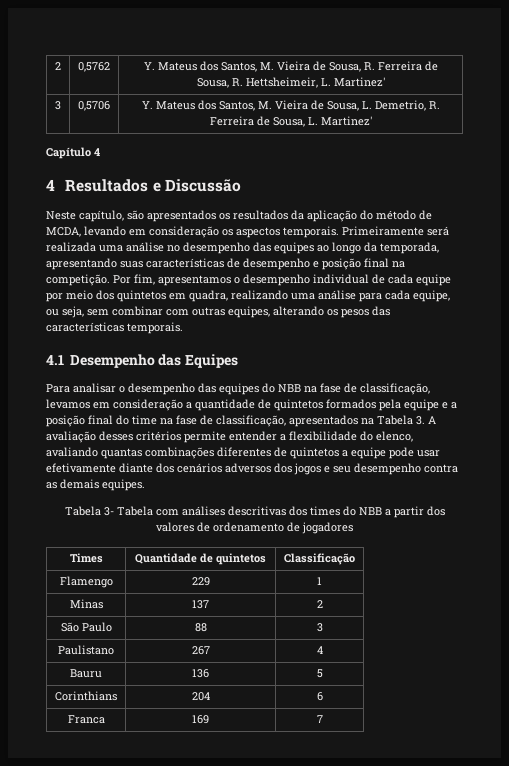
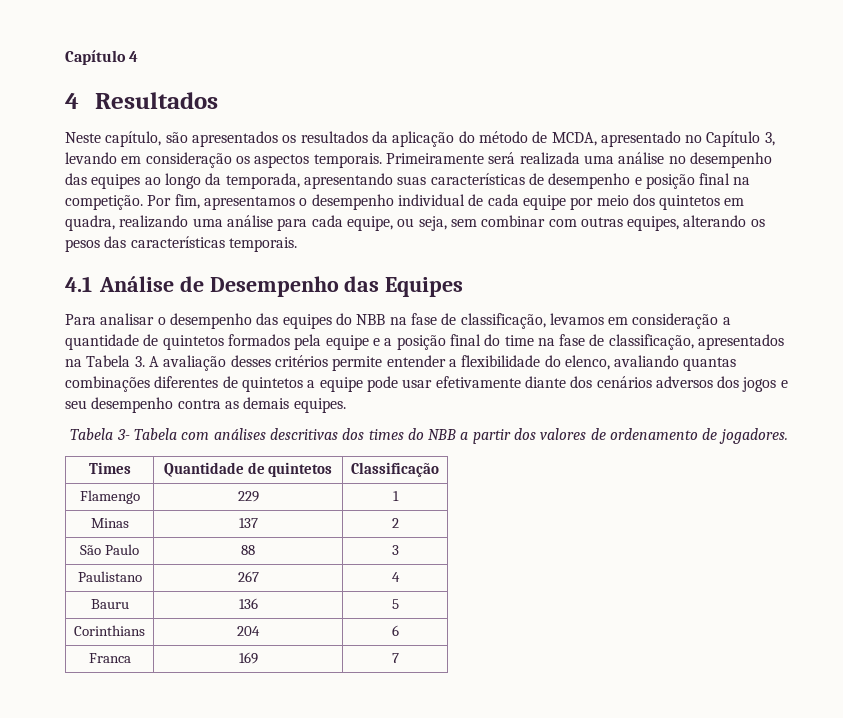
[55,62,61,70] [78,62,110,72] [143,61,438,72] [196,77,385,88] [55,101,61,110] [78,101,110,111] [141,100,440,111] [209,116,372,127] 2 | 0,5762 | Y. Mateus dos Santos, M. Vieira de Sousa, R. Ferreira de Sousa, R. Hettsheimeir, L. Martinez' // 3 | 0,5706 | Y. Mateus dos Santos, M. Vieira de Sousa, L. Demetrio, R. Ferreira de Sousa, L. Martinez' // -> (65, 57) none
[152,179,241,192] e Discussão -> (219, 100) none
(81, 232) none -> [600,131,775,147] apresentado no Capítulo 3,
(64, 360) none -> [99,276,204,292] Análise de
[302,522,353,534] jogadores -> [718,428,788,444] jogadores.

